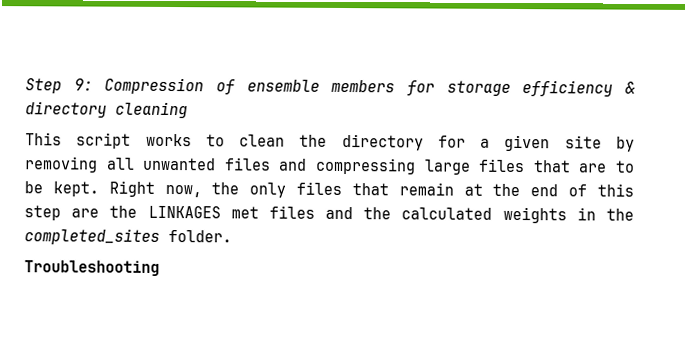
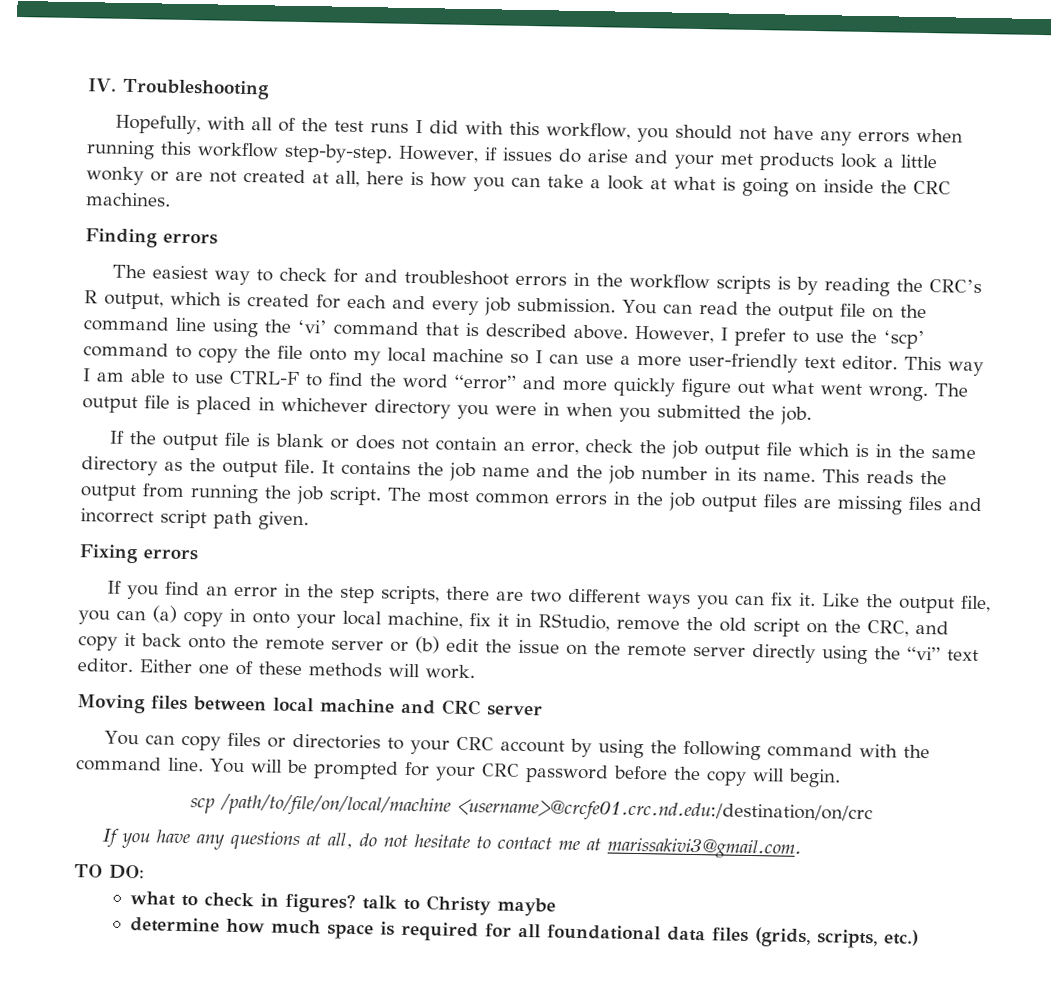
[25,77,636,97] [25,101,188,119] [25,132,635,152] [24,156,636,175] [24,180,634,198] [24,205,634,224] [24,228,232,245] [24,260,160,276] Step 9: Compression of ensemble members for storage efficiency & directory cleaning // This script works to clean the directory for a given site by removing all unwanted files and compressing large files that are to be kept. Right now, the only files that remain at the end of this step are the LINKAGES met files and the calculated weights in the completed_sites folder. // Troubleshooting -> [87,78,270,100] [114,114,963,146] [86,140,937,172] [86,166,951,197] [85,192,171,207] [85,228,218,248] [111,264,982,297] [84,290,927,322] [83,316,925,350] [83,342,984,377] [82,368,968,402] [82,395,812,426] [108,430,976,461] [81,456,947,485] [80,483,982,515] [80,508,309,531] [79,544,198,564] [106,580,991,614] [78,605,949,637] [78,632,979,665] [77,658,475,680] [77,694,543,717] [103,730,930,761] [76,756,841,788] [190,793,873,826] [101,828,802,859] [74,864,145,880] [130,891,557,917] [130,917,920,949] IV. Troubleshooting // Hopefully, with all of the test runs I did with this workflow, you should not have any errors when running this workflow step-by-step. However, if issues do arise and your met products look a little wonky or are not created at all, here is how you can take a look at what is going on inside the CRC machines. // Finding errors // The easiest way to check for and troubleshoot errors in the workflow scripts is by reading the CRC’s R output, which is created for each and every job submission. You can read the output file on the command line using the ‘vi’ command that is described above. However, I prefer to use the ‘scp’ command to copy the file onto my local machine so I can use a more user-friendly text editor. This way I am able to use CTRL-F to find the word “error” and more quickly figure out what went wrong. The output file is placed in whichever directory you were in when you submitted the job. // If the output file is blank or does not contain an error, check the job output file which is in the same directory as the output file. It contains the job name and the job number in its name. This reads the output from running the job script. The most common errors in the job output files are missing files and incorrect script path given. // Fixing errors // If you find an error in the step scripts, there are two different ways you can fix it. Like the output file, you can (a) copy in onto your local machine, fix it in RStudio, remove the old script on the CRC, and copy it back onto the remote server or (b) edit the issue on the remote server directly using the “vi” text editor. Either one of these methods will work. // Moving files between local machine and CRC server // You can copy files or directories to your CRC account by using the following command with the command line. You will be prompted for your CRC password before the copy will begin. // scp /path/to/file/on/local/machine <username>@crcfe01.crc.nd.edu:/destination/on/crc // If you have any questions at all, do not hesitate to contact me at marissakivi3@gmail.com. // TO DO: // what to check in figures? talk to Christy maybe // determine how much space is required for all foundational data files (grids, scripts, etc.)

